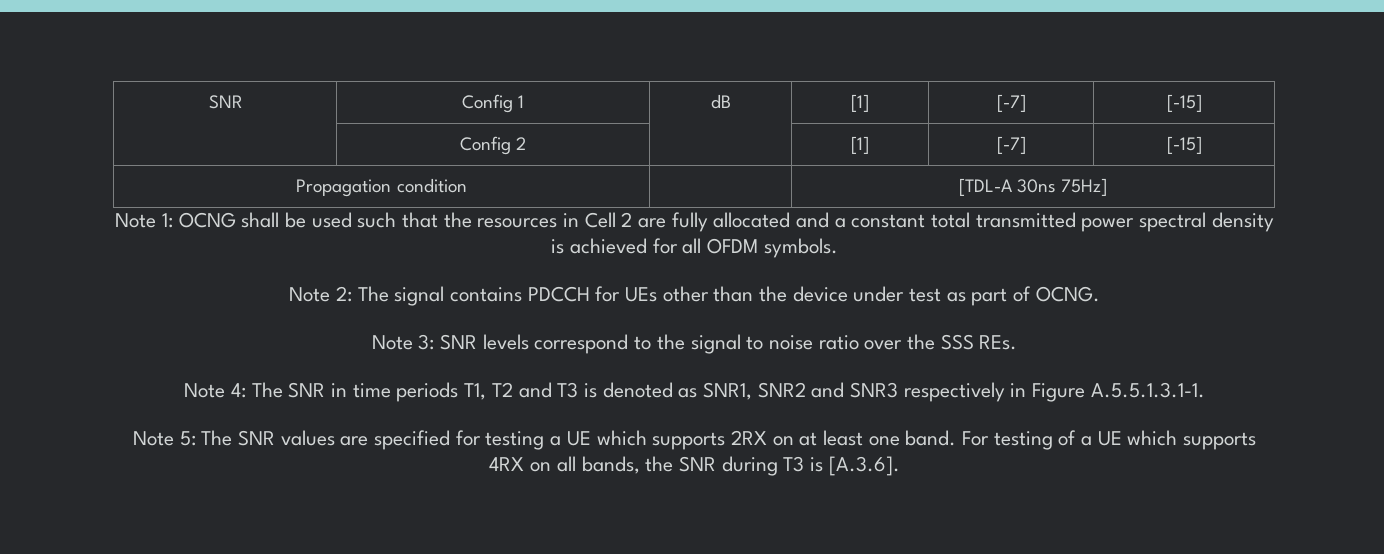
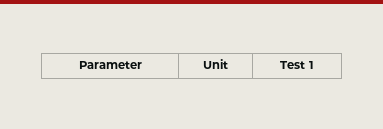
[208,95,242,109] [461,94,525,113] [710,94,731,109] [851,94,869,112] [996,94,1026,112] [1166,94,1202,112] [459,136,527,155] [851,136,869,154] [996,136,1026,154] [1166,136,1202,154] [296,178,467,197] [958,178,1108,196] [115,212,1274,232] [551,238,838,258] [289,286,1100,306] [371,334,1018,354] [184,382,1205,402] [133,430,1256,450] [489,456,900,476] SNR | Config 1 | dB | [1] | [-7] | [-15] // | Config 2 | | [1] | [-7] | [-15] // Propagation condition | | [TDL-A 30ns 75Hz] // Note 1: OCNG shall be used such that the resources in Cell 2 are fully allocated and a constant total transmitted power spectral density is achieved for all OFDM symbols. // Note 2: The signal contains PDCCH for UEs other than the device under test as part of OCNG. // Note 3: SNR levels correspond to the signal to noise ratio over the SSS REs. // Note 4: The SNR in time periods T1, T2 and T3 is denoted as SNR1, SNR2 and SNR3 respectively in Figure A.5.5.1.3.1-1. // Note 5: The SNR values are specified for testing a UE which supports 2RX on at least one band. For testing of a UE which supports 4RX on all bands, the SNR during T3 is [A.3.6]. -> [78,61,142,69] [203,59,228,69] [280,61,314,69] Parameter | Unit | Test 1

